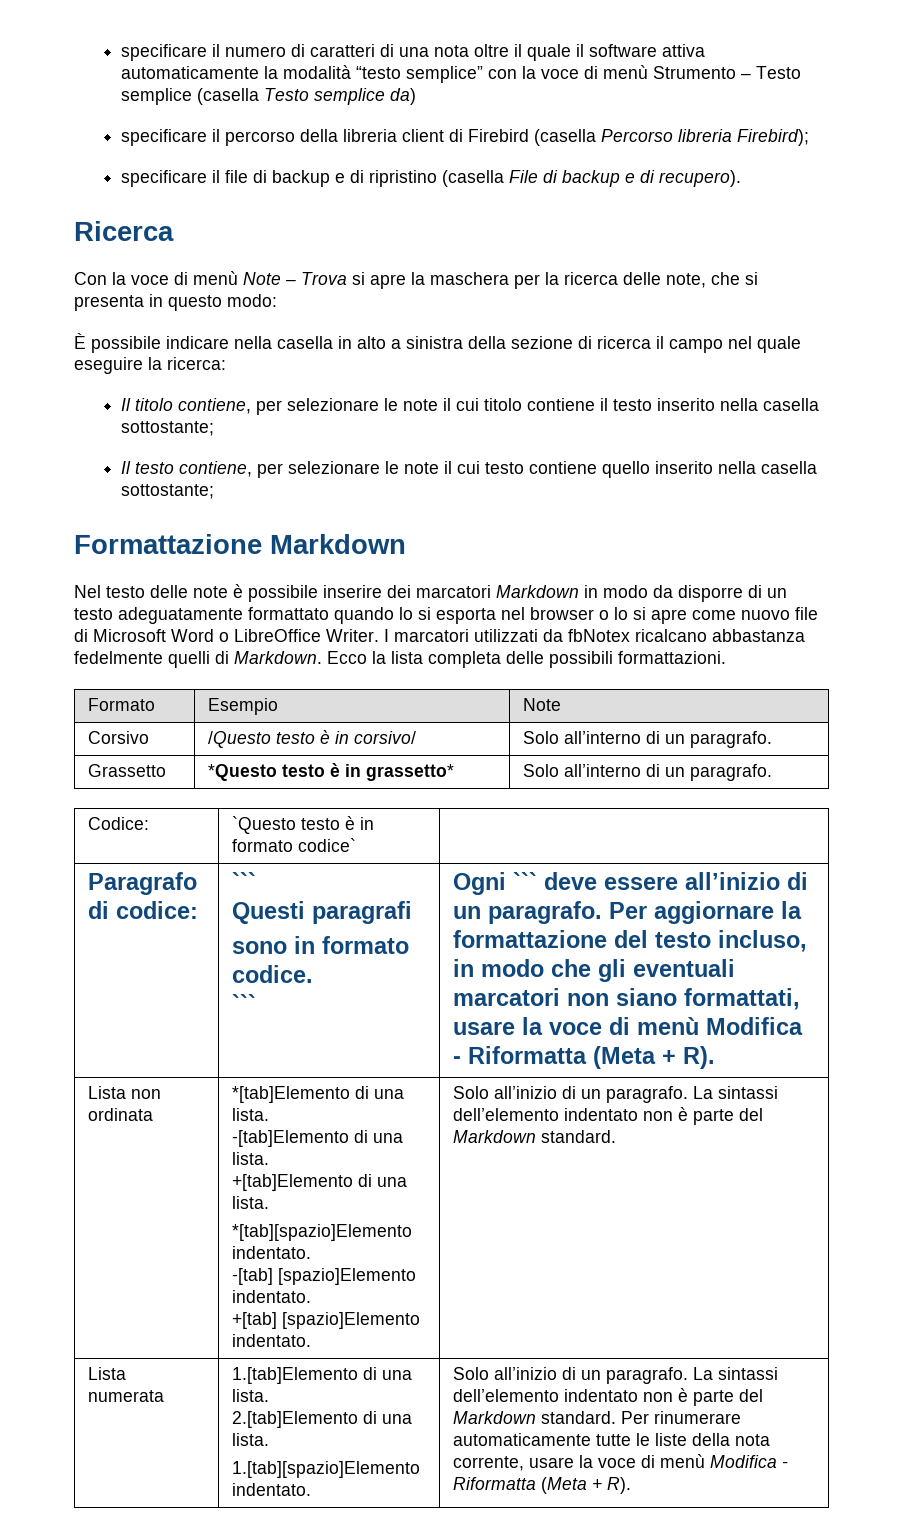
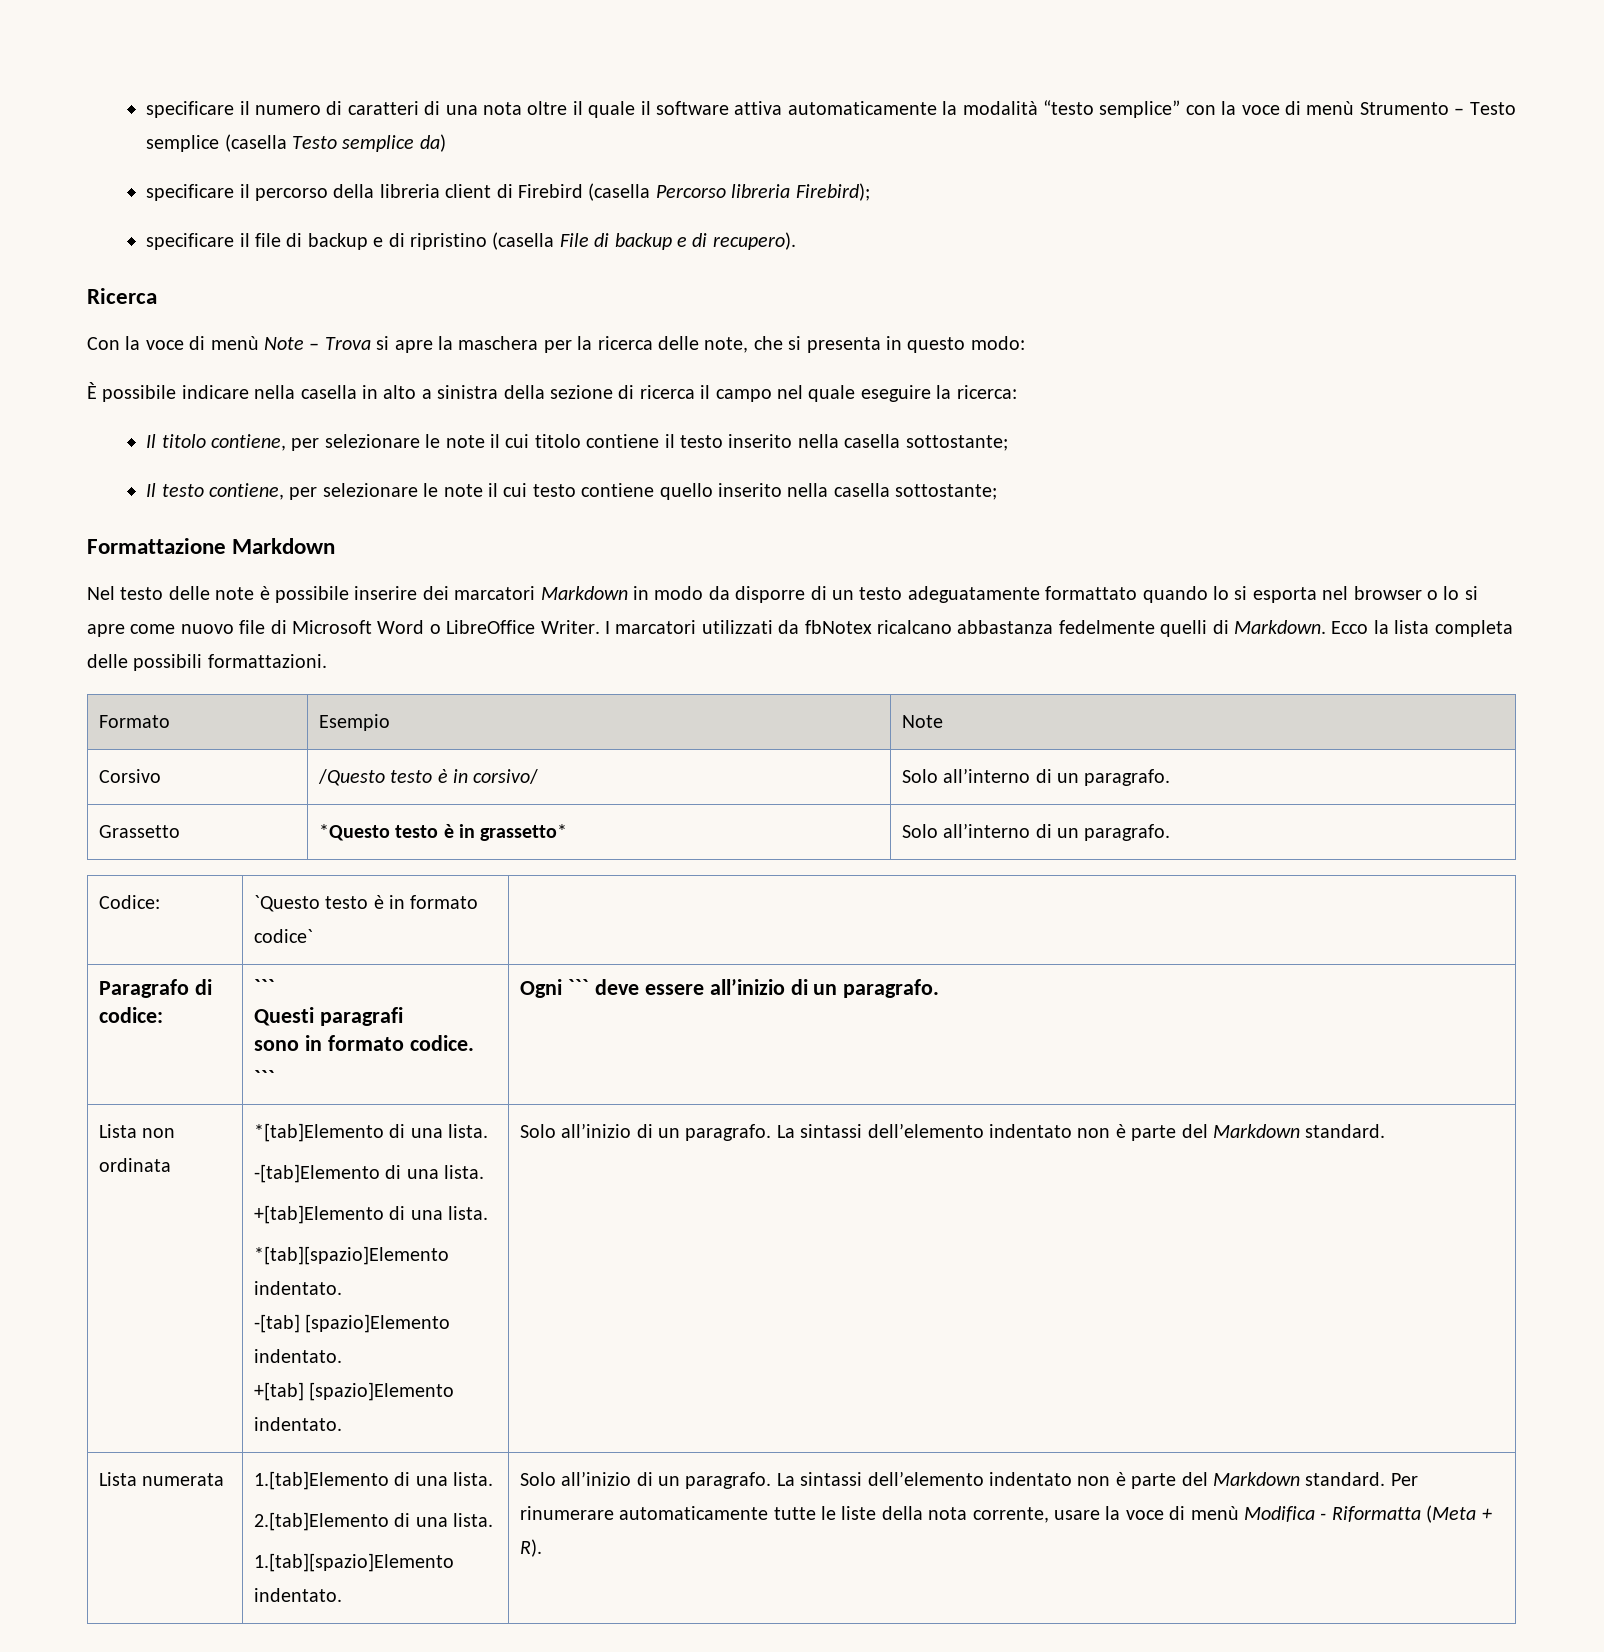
[608,901,802,924] [452,930,807,952] [452,959,735,982] [452,988,800,1010] [452,1017,803,1035] [452,1046,715,1069] Per aggiornare la formattazione del testo incluso, in modo che gli eventuali marcatori non siano formattati, usare la voce di menù Modifica - Riformatta (Meta + R). -> (940, 988) none

